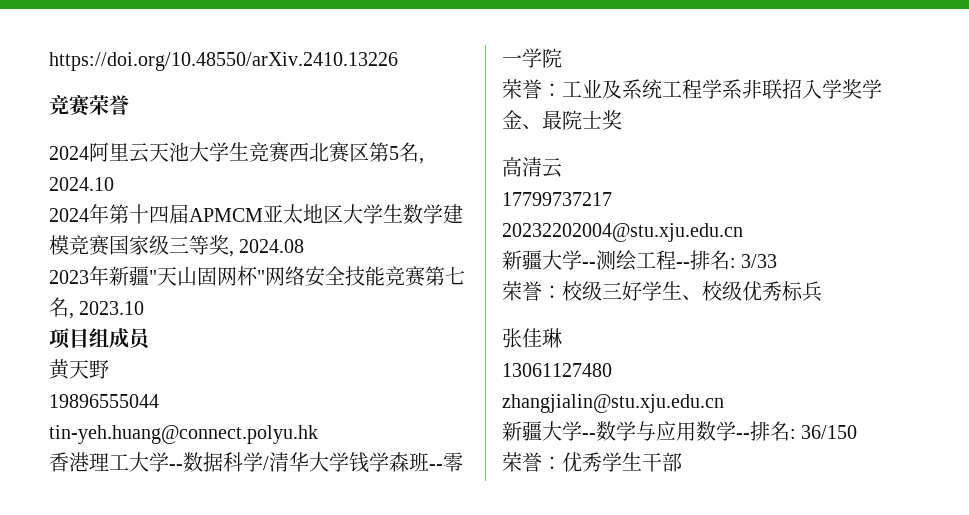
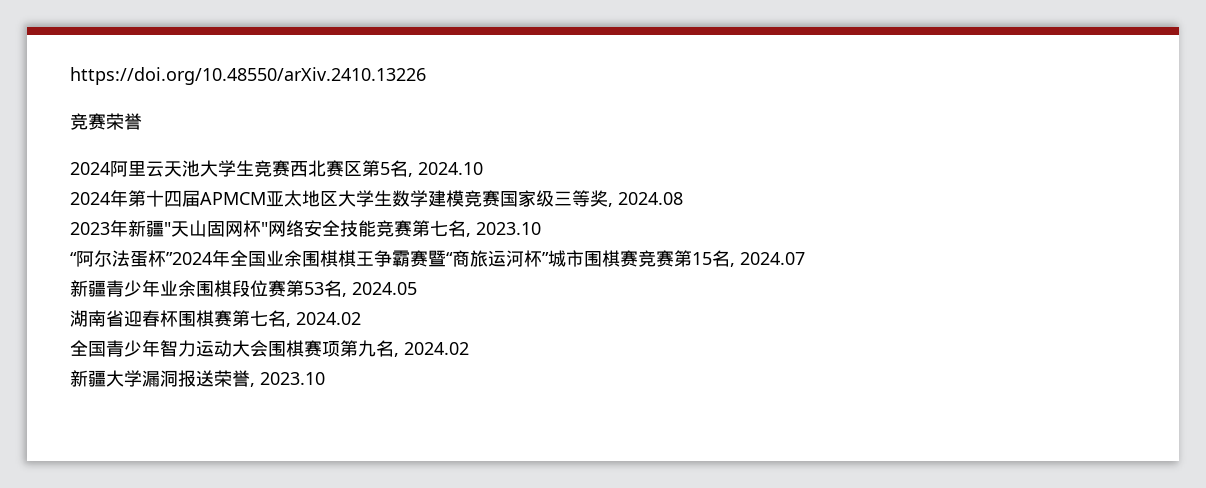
[49,328,152,350] [49,359,109,380] [49,394,159,408] [49,425,318,444] [49,452,463,473] [502,48,562,68] [502,79,882,99] [502,110,622,130] [502,157,562,178] [502,192,612,206] [502,223,743,242] [502,250,778,271] [502,281,822,302] [502,328,562,348] [502,363,612,377] [502,394,724,413] [502,421,858,441] [502,452,682,472] 项目组成员 // 黄天野 // 19896555044 // tin-yeh.huang@connect.polyu.hk // 香港理工大学--数据科学/清华大学钱学森班--零一学院 // 荣誉：工业及系统工程学系非联招入学奖学金、最院士奖 // 高清云 // 17799737217 // 20232202004@stu.xju.edu.cn // 新疆大学--测绘工程--排名: 3/33 // 荣誉：校级三好学生、校级优秀标兵 // 张佳琳 // 13061127480 // zhangjialin@stu.xju.edu.cn // 新疆大学--数学与应用数学--排名: 36/150 // 荣誉：优秀学生干部 -> [70,250,805,267] [70,280,417,297] [70,310,361,327] [70,340,469,357] [70,370,325,387] “阿尔法蛋杯”2024年全国业余围棋棋王争霸赛暨“商旅运河杯”城市围棋赛竞赛第15名, 2024.07 // 新疆青少年业余围棋段位赛第53名, 2024.05 // 湖南省迎春杯围棋赛第七名, 2024.02 // 全国青少年智力运动大会围棋赛项第九名, 2024.02 // 新疆大学漏洞报送荣誉, 2023.10

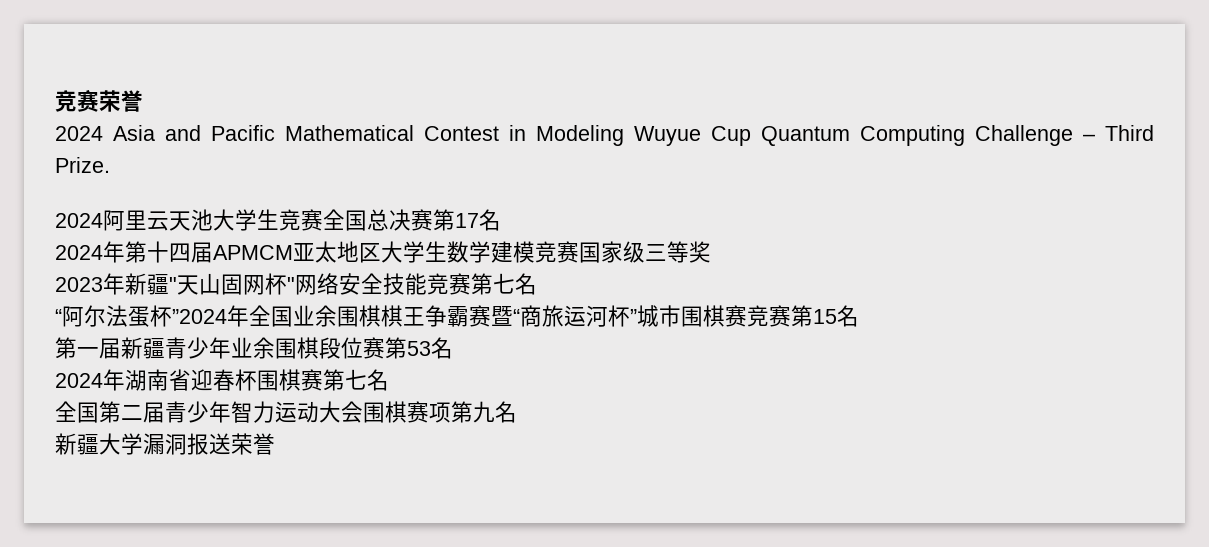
[70,67,426,85] https://doi.org/10.48550/arXiv.2410.13226 // -> (55, 101) none
(142, 121) none -> [55,125,1154,146] [55,157,110,173] // 2024 Asia and Pacific Mathematical Contest in Modeling Wuyue Cup Quantum Computing Challenge – Third Prize.
[290,160,483,177] 西北赛区第5名, 2024.10 -> [323,209,501,231] 全国总决赛第17名
[608,192,683,207] , 2024.08 -> (711, 252) none
[466,222,541,237] , 2023.10 -> (537, 284) none
[730,252,805,267] , 2024.07 // -> [55,337,121,359] // 第一届
[342,282,417,297] , 2024.05 // -> [55,369,125,391] // 2024年
[286,312,361,327] [70,340,106,357] , 2024.02 // 全国 -> [55,401,165,423] // 全国第二届
[394,342,469,357] , 2024.02 -> (517, 412) none
[250,372,325,387] , 2023.10 -> (275, 444) none

